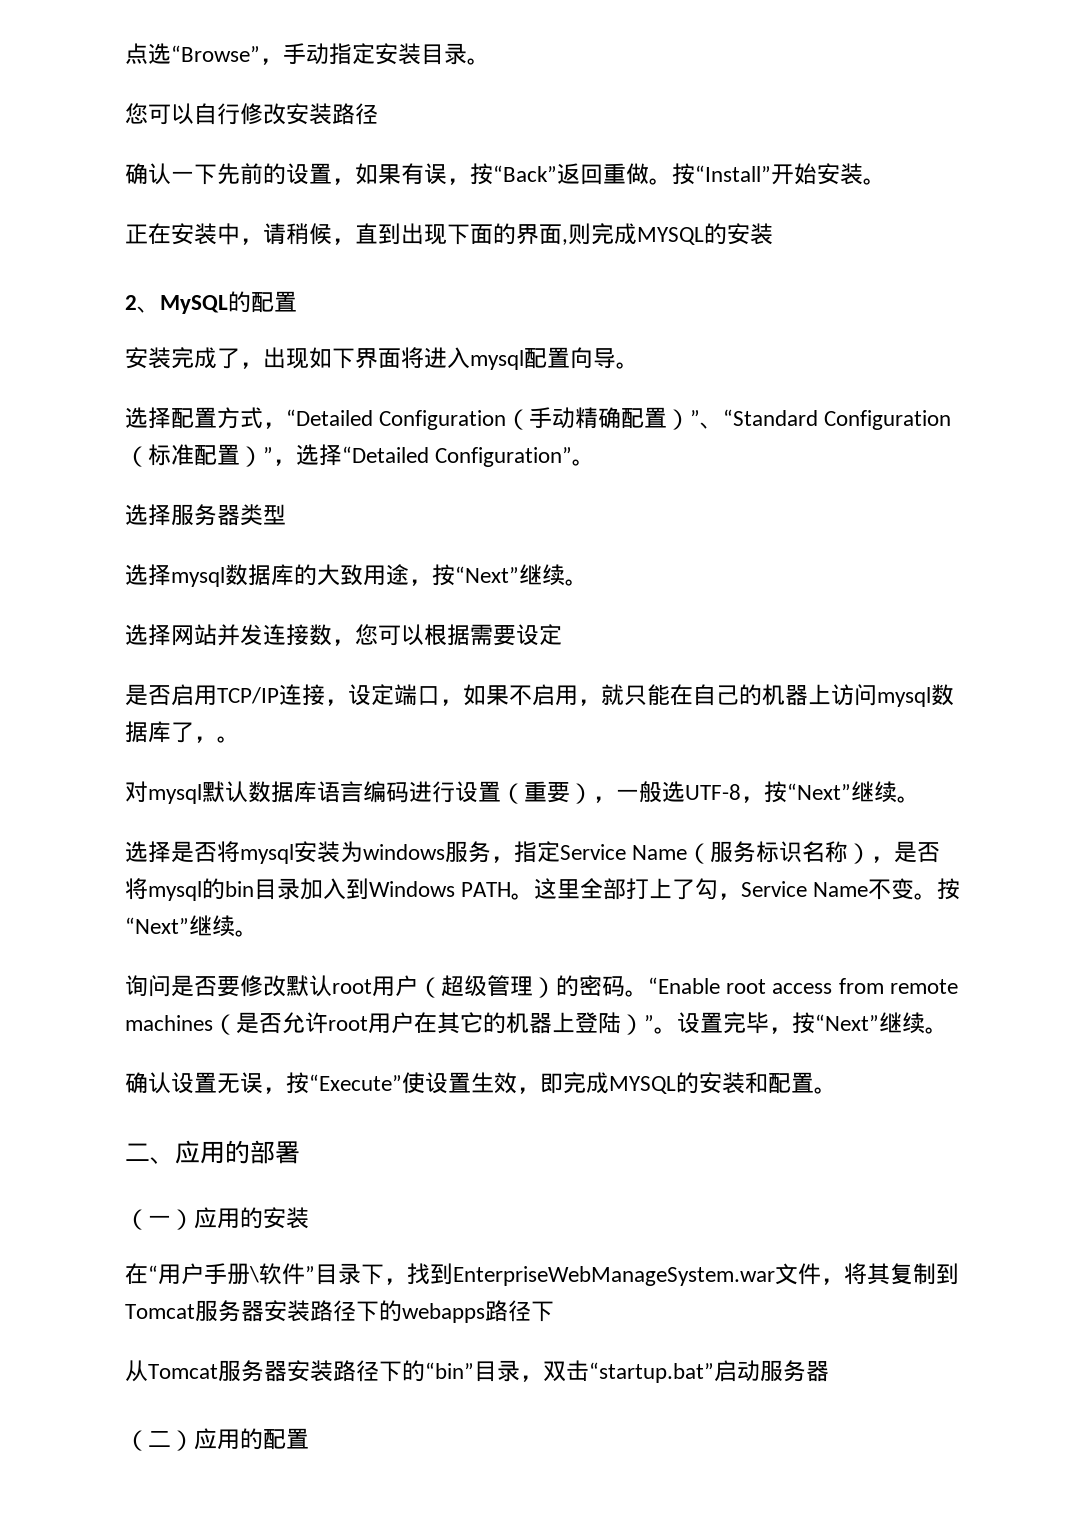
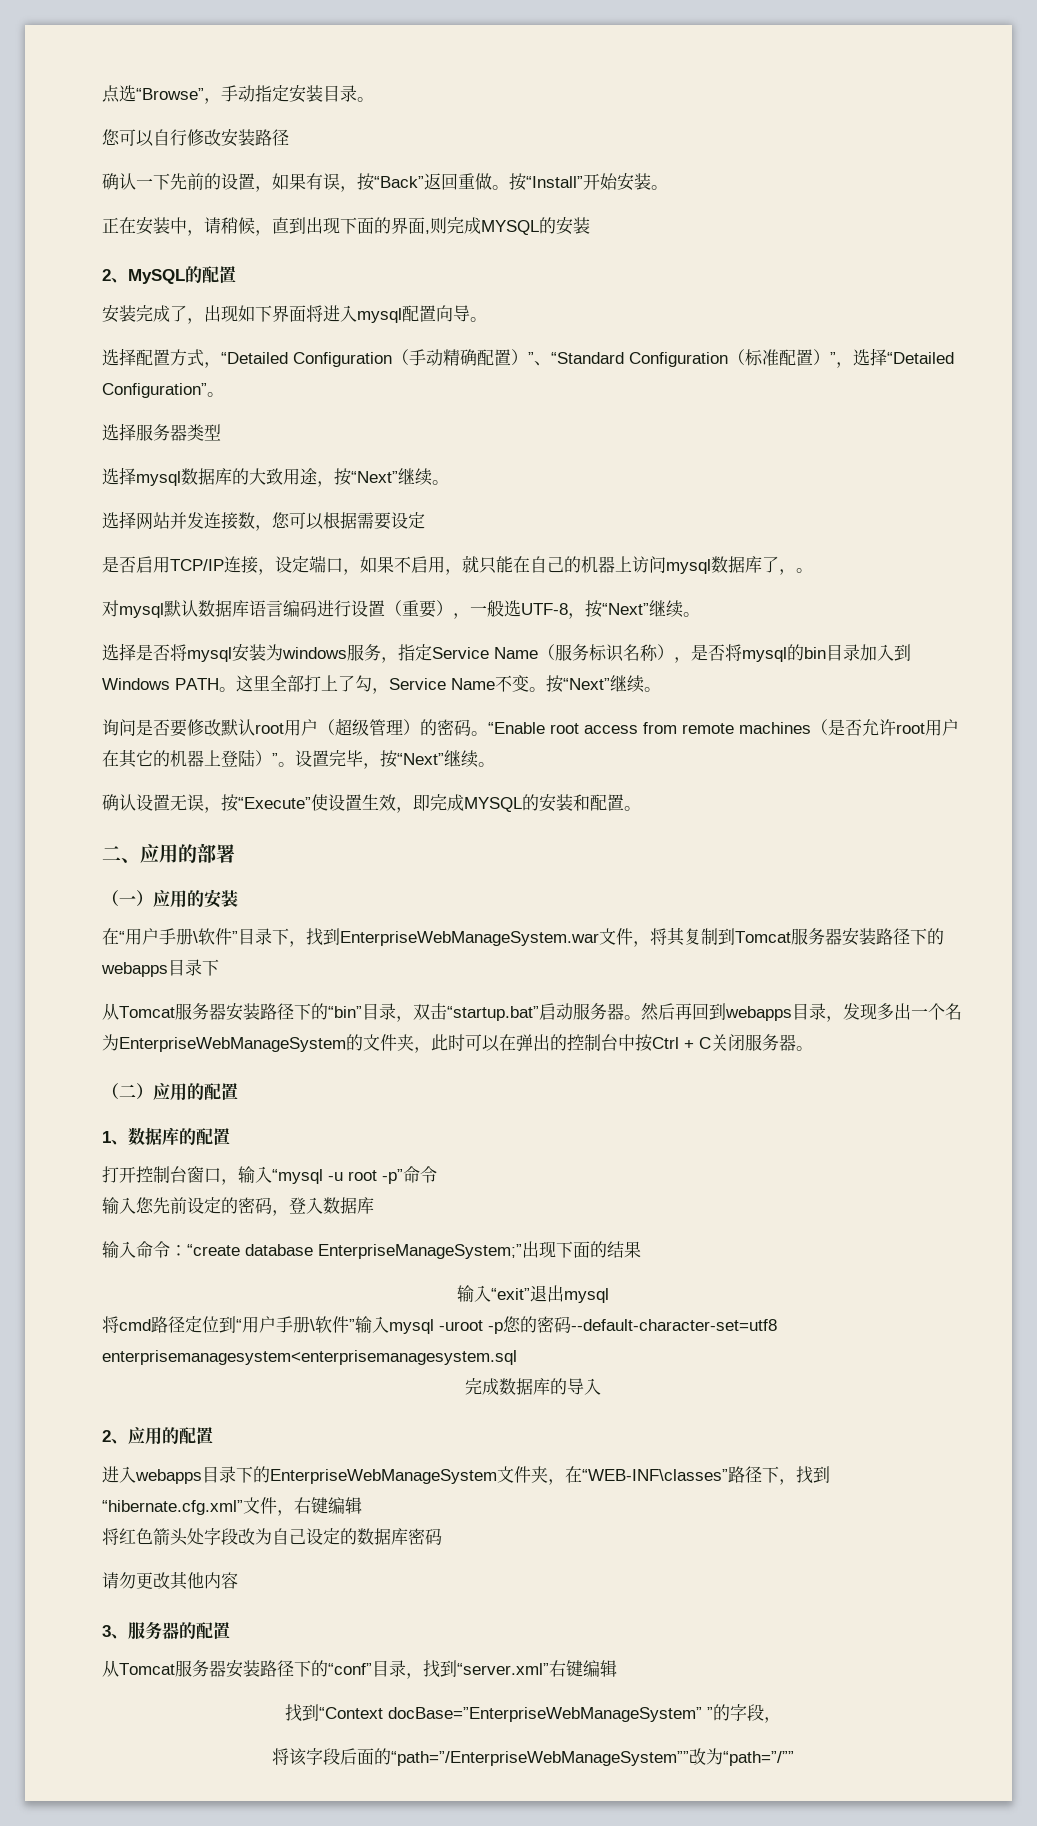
[485,1300,531,1322] 路径 -> [168,959,202,976] 目录
[125,1428,309,1451] // （二）应用的配置 -> [624,1003,962,1022] [102,1034,813,1053] [102,1083,238,1101] [102,1127,230,1146] [102,1166,437,1185] [102,1197,374,1216] [102,1241,641,1259] [456,1285,609,1303] [102,1316,777,1334] [102,1350,517,1365] [464,1378,601,1395] [102,1427,213,1445] [102,1466,830,1485] [102,1497,362,1516] [102,1528,442,1546] [102,1571,238,1590] [102,1621,230,1640] [102,1660,617,1679] [284,1704,781,1723] [271,1748,794,1766] 。然后再回到webapps目录，发现多出一个名为EnterpriseWebManageSystem的文件夹，此时可以在弹出的控制台中按Ctrl + C关闭服务器。 // （二）应用的配置 // 1、数据库的配置 // 打开控制台窗口，输入“mysql -u root -p”命令 // 输入您先前设定的密码，登入数据库 // 输入命令：“create database EnterpriseManageSystem;”出现下面的结果 // 输入“exit”退出mysql // 将cmd路径定位到“用户手册\软件”输入mysql -uroot -p您的密码--default-character-set=utf8 enterprisemanagesystem<enterprisemanagesystem.sql // 完成数据库的导入 // 2、应用的配置 // 进入webapps目录下的EnterpriseWebManageSystem文件夹，在“WEB-INF\classes”路径下，找到“hibernate.cfg.xml”文件，右键编辑 // 将红色箭头处字段改为自己设定的数据库密码 // 请勿更改其他内容 // 3、服务器的配置 // 从Tomcat服务器安装路径下的“conf”目录，找到“server.xml”右键编辑 // 找到“Context docBase=”EnterpriseWebManageSystem” ”的字段， // 将该字段后面的“path=”/EnterpriseWebManageSystem””改为“path=”/””

